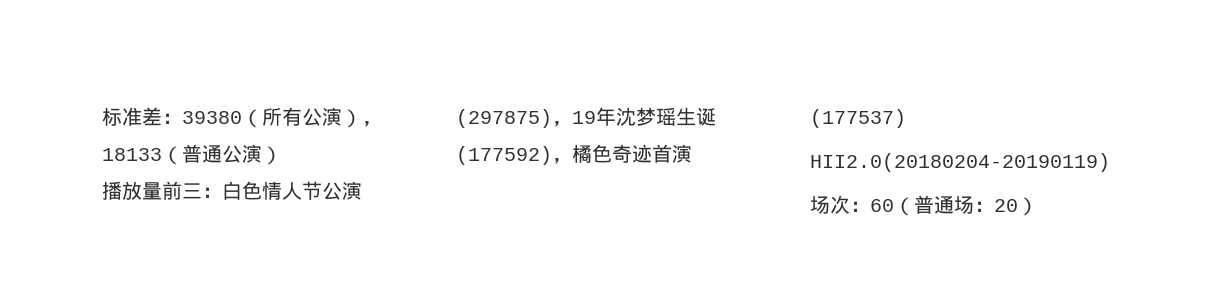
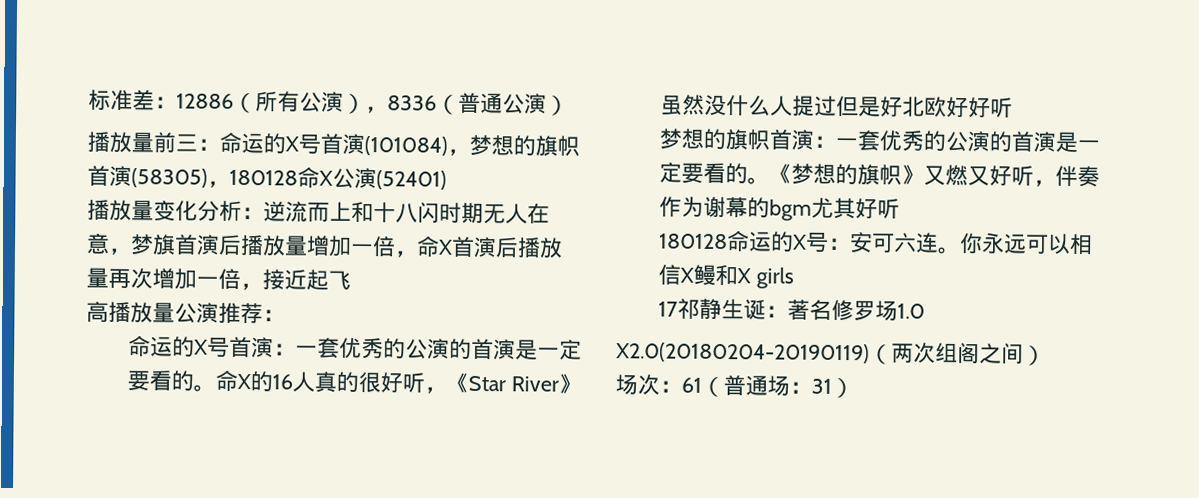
[182,111,242,124] 39380 -> [176,93,234,109] 12886
[102,148,162,161] 18133 -> [387,95,437,111] 8336
[222,181,362,200] [456,107,716,128] [456,144,692,165] [810,109,906,128] [810,153,1110,172] 白色情人节公演(297875)，19年沈梦瑶生诞(177592)，橘色奇迹首演(177537) // HII2.0(20180204-20190119) -> [219,131,580,157] [87,165,447,190] [87,199,550,225] [86,232,563,259] [86,267,351,291] [86,301,285,324] [127,335,582,361] [126,369,581,394] [659,94,1013,119] [658,128,1100,153] [658,162,1100,188] [658,196,900,221] [658,230,1093,255] [657,264,794,289] [657,298,925,321] [616,342,1046,366] 命运的X号首演(101084)，梦想的旗帜首演(58305)，180128命X公演(52401) // 播放量变化分析：逆流而上和十八闪时期无人在意，梦旗首演后播放量增加一倍，命X首演后播放量再次增加一倍，接近起飞 // 高播放量公演推荐： // 命运的X号首演：一套优秀的公演的首演是一定要看的。命X的16人真的很好听，《Star River》虽然没什么人提过但是好北欧好好听 // 梦想的旗帜首演：一套优秀的公演的首演是一定要看的。《梦想的旗帜》又燃又好听，伴奏作为谢幕的bgm尤其好听 // 180128命运的X号：安可六连。你永远可以相信X鳗和X girls // 17祁静生诞：著名修罗场1.0 // X2.0(20180204-20190119)（两次组阁之间）
[870,199,894,212] 60 -> [681,377,702,393] 61
[994,199,1018,212] 20 -> [811,378,832,394] 31

